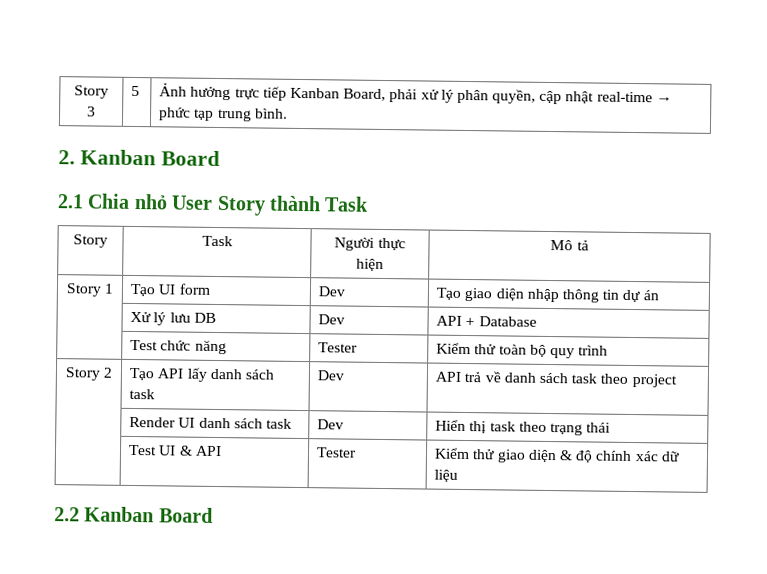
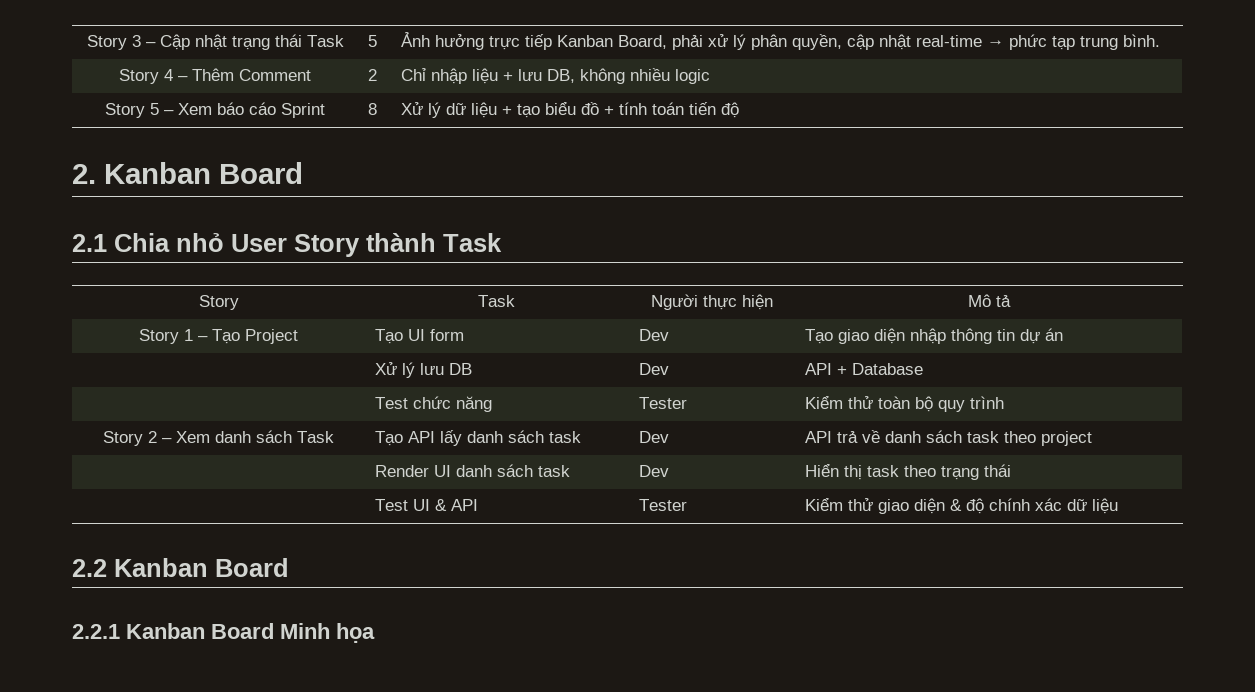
(96, 111) none -> [145,34,344,50] – Cập nhật trạng thái Task
(288, 113) none -> [119,68,311,84] [368,69,378,81] [401,68,711,84] [105,102,325,118] [368,103,378,115] [401,102,740,118] // Story 4 – Thêm Comment | 2 | Chỉ nhập liệu + lưu DB, không nhiều logic // Story 5 – Xem báo cáo Sprint | 8 | Xử lý dữ liệu + tạo biểu đồ + tính toán tiến độ
(115, 288) none -> [198,329,298,344] – Tạo Project
(114, 372) none -> [162,430,334,443] – Xem danh sách Task
(213, 515) none -> [72,623,375,643] // 2.2.1 Kanban Board Minh họa

